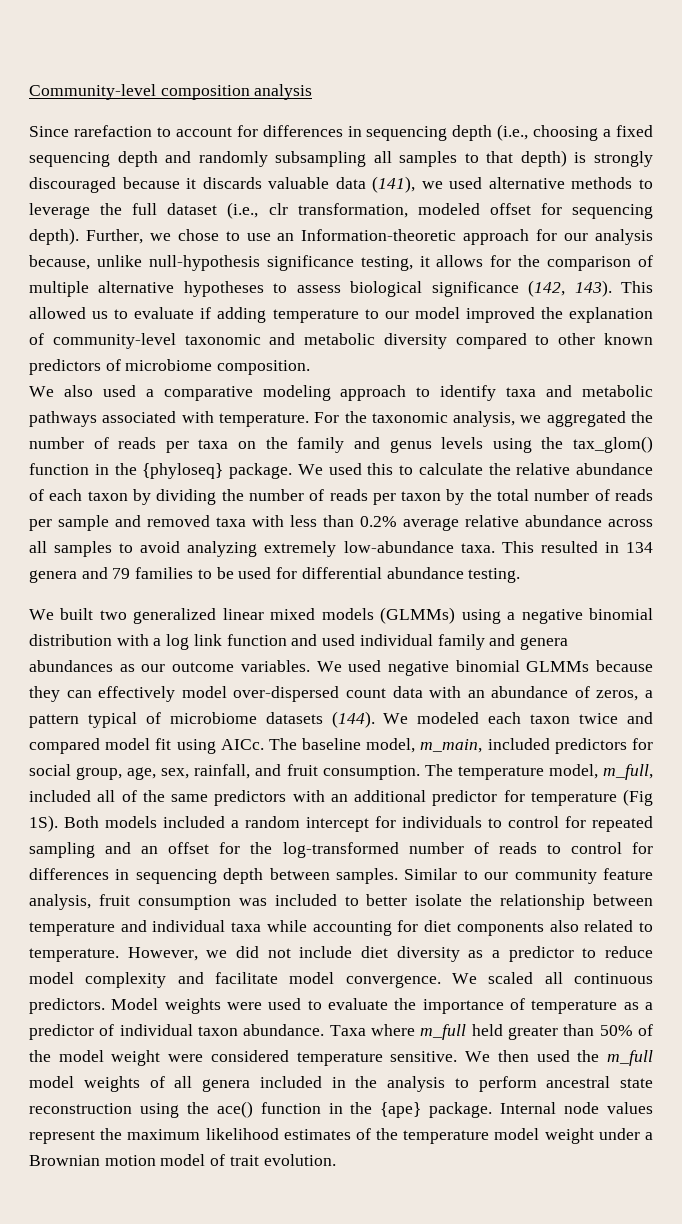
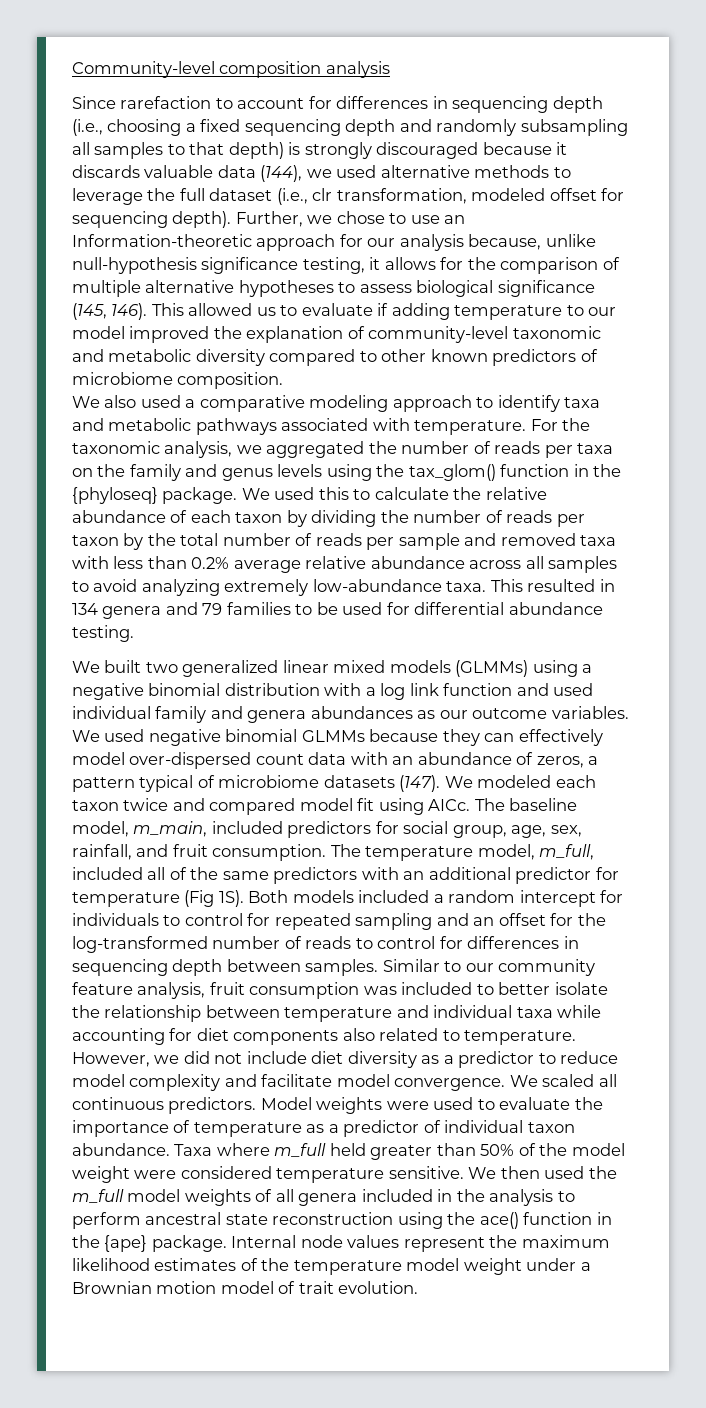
[372,176,416,193] (141), -> [260,165,303,182] (144),
[528,280,612,297] (142, 143). -> [72,303,148,320] (145, 146).
[331,711,375,728] (144). -> [399,775,441,792] (147).

